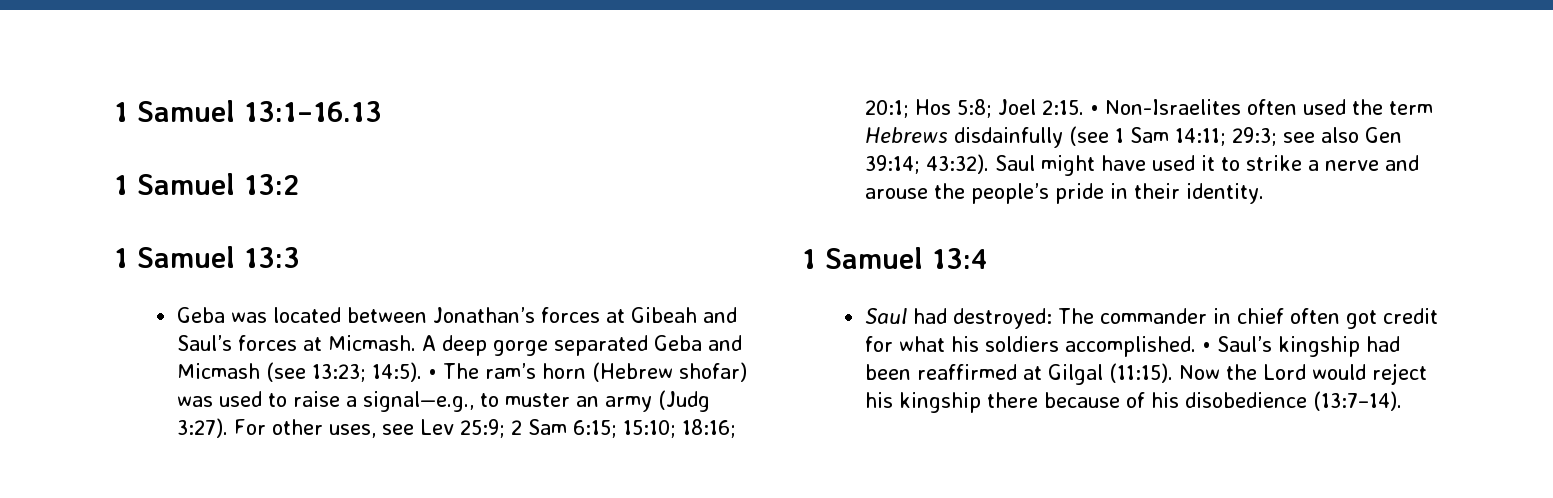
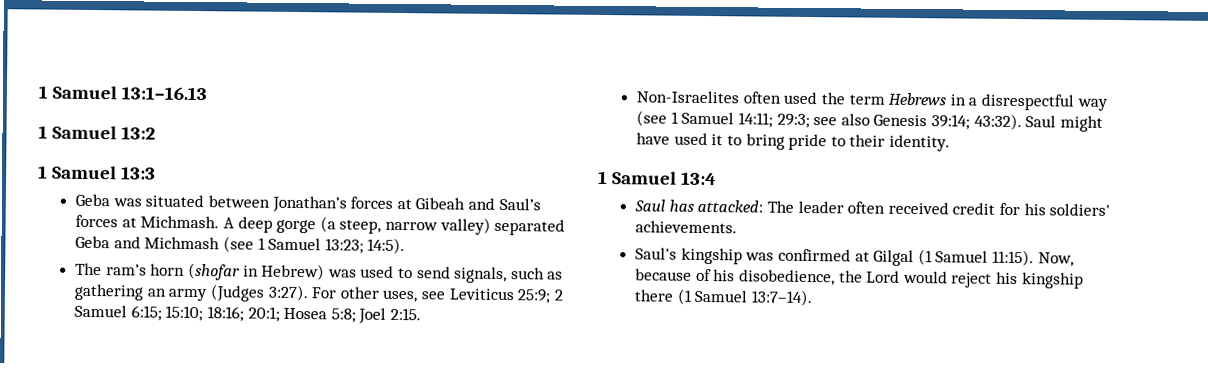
[273,307,342,323] located -> [145,194,205,208] situated
[328,335,417,351] Micmash. -> [140,215,220,229] Michmash.
[554,335,743,356] [177,362,307,382] separated Geba and Micmash (see -> [319,216,566,236] [75,235,322,253] (a steep, narrow valley) separated Geba and Michmash (see 1 Samuel
[428,369,438,379] • -> (406, 246) //
[592,362,748,382] [177,391,571,412] (Hebrew shofar) was used to raise a signal—e.g., to muster -> [188,262,564,284] [74,283,145,301] (shofar in Hebrew) was used to send signals, such as gathering
[658,390,711,412] (Judg -> [210,284,266,302] (Judges
[420,419,455,435] Lev -> [448,288,515,301] Leviticus
[528,419,568,435] Sam -> [74,304,128,318] Samuel
[915,99,952,115] Hos -> [283,307,328,320] Hosea
[1090,105,1100,115] • -> (422, 314) //
[954,126,1170,148] disdainfully (see 1 Sam -> [949,93,1108,111] [636,110,735,127] in a disrespectful way (see 1 Samuel
[1365,127,1403,143] Gen -> [873,114,928,127] Genesis
[1246,155,1420,171] [865,183,1129,204] strike a nerve and arouse the people’s pride in -> [745,133,846,151] bring pride to
[913,308,1439,329] [865,336,1401,357] [865,363,1221,385] had destroyed: The commander in chief often got credit for what his soldiers accomplished. • Saul’s kingship had been reaffirmed at Gilgal (11:15). Now -> [668,199,1111,216] [635,220,738,234] [635,247,1074,267] [635,268,836,286] has attacked: The leader often received credit for his soldiers' achievements. // Saul's kingship was confirmed at Gilgal (1 Samuel 11:15). Now, because of his disobedience,
[1044,391,1403,411] because of his disobedience (13:7–14). -> [676,288,814,307] (1 Samuel 13:7–14).

